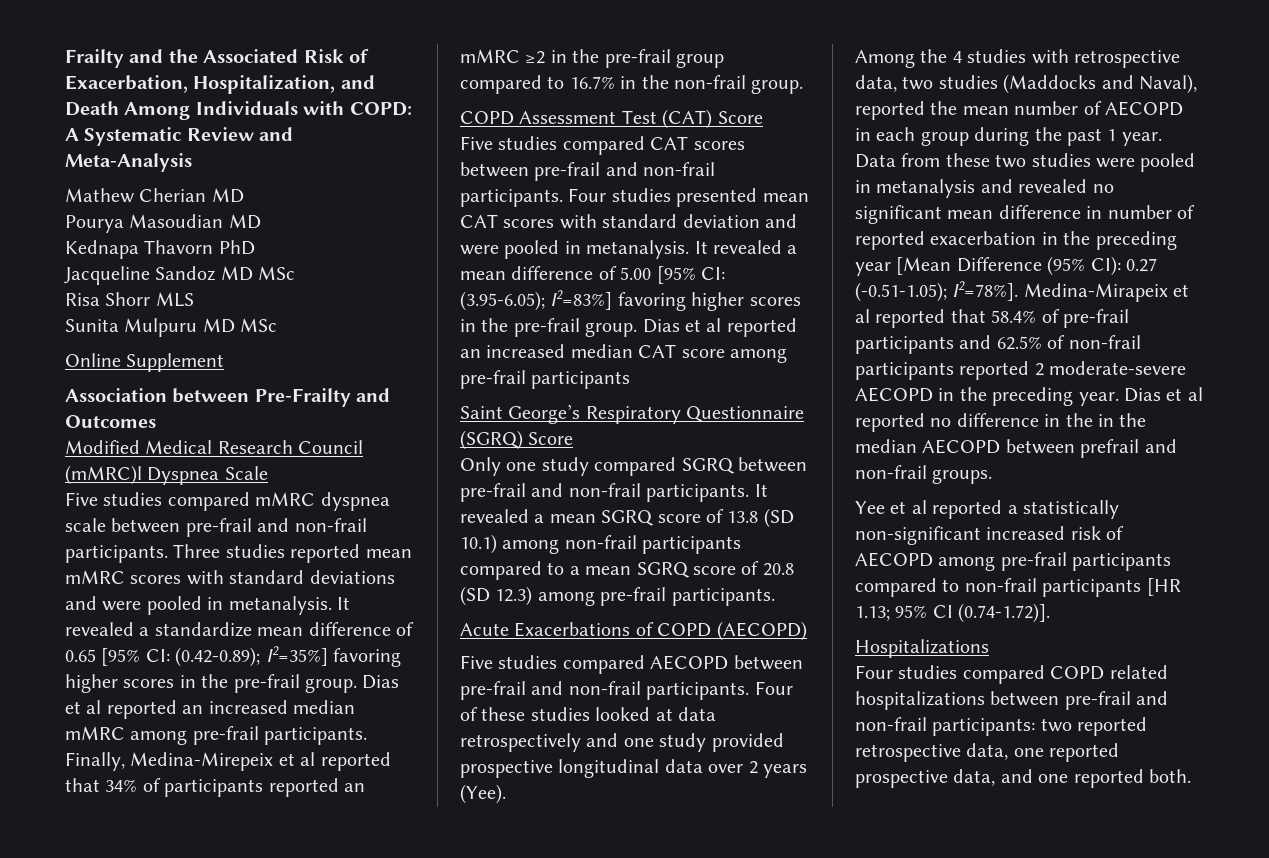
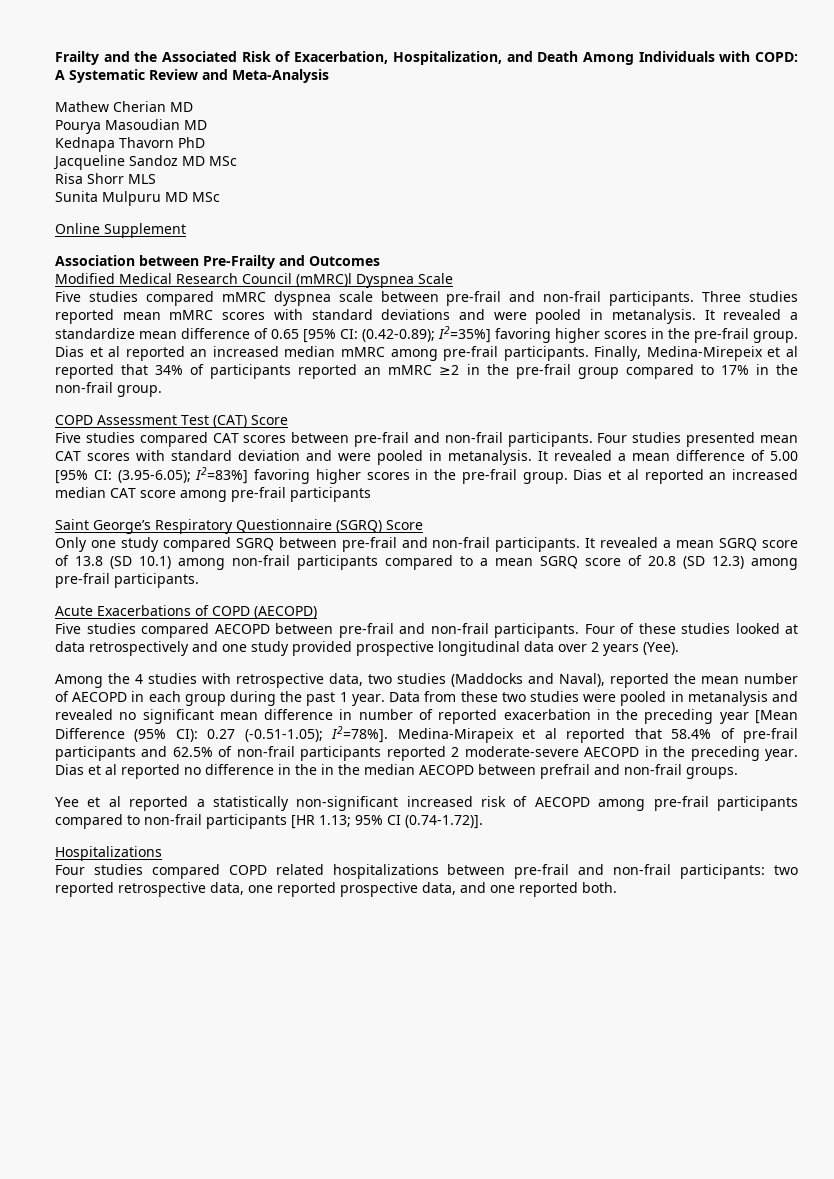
[569,76,615,89] 16.7% -> [720,365,749,375] 17%

